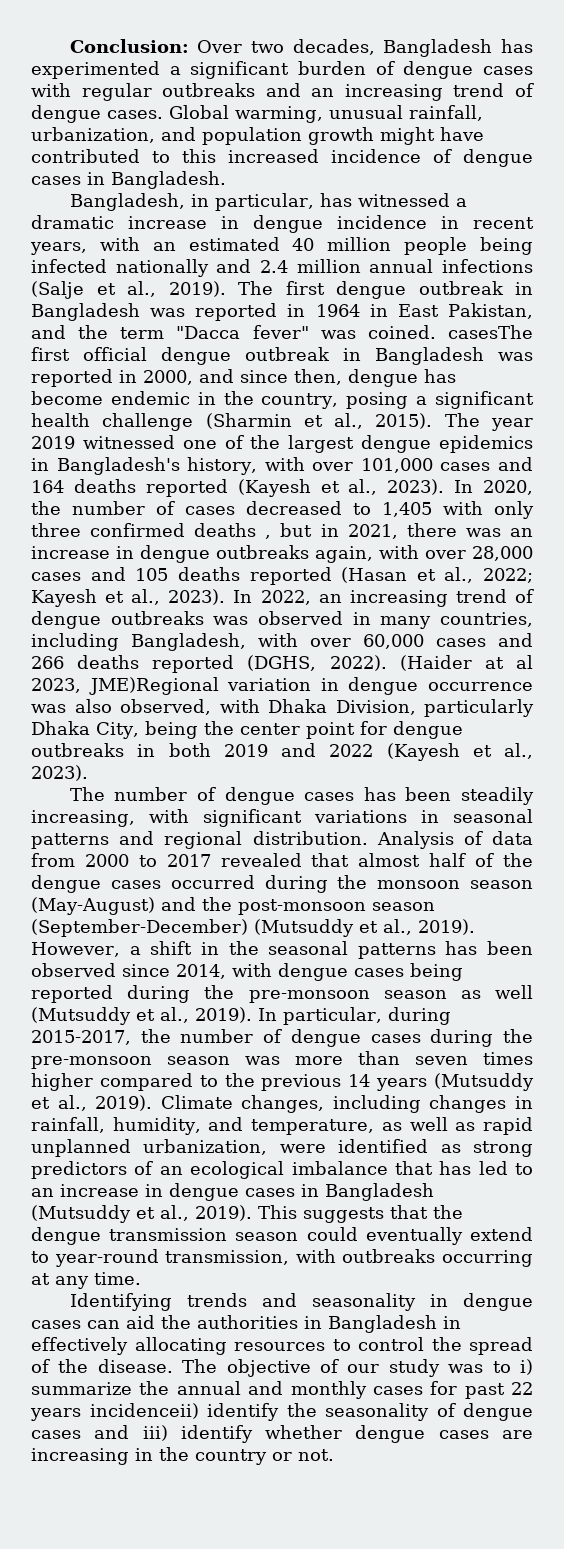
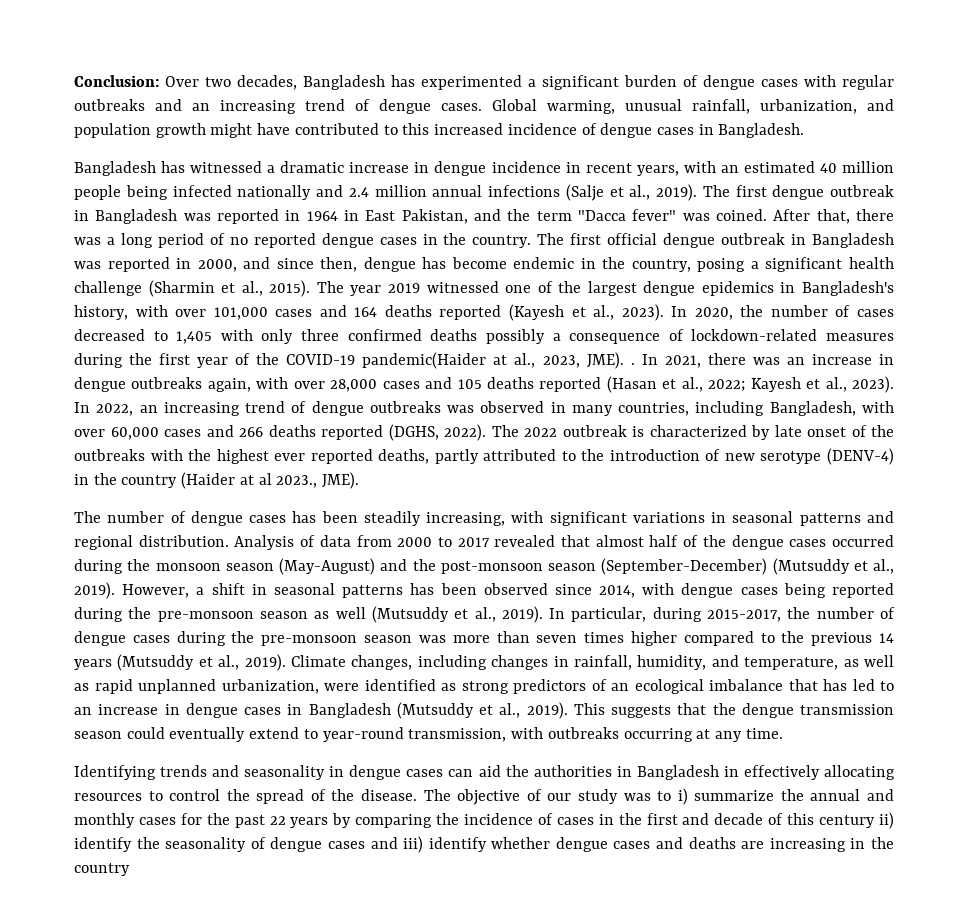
[69,193,314,211] Bangladesh, in particular, -> [74,161,156,176] Bangladesh
[448,325,533,339] casesThe -> [773,209,895,224] [74,233,565,248] After that, there was a long period of no reported dengue cases in the country. The
[265,523,339,539] , but in -> [485,329,895,344] [74,352,658,369] possibly a consequence of lockdown-related measures during the first year of the COVID-19 pandemic(Haider at al., 2023, JME). . In
[399,655,534,671] [31,677,533,695] [31,699,534,717] [31,721,463,739] [31,743,533,761] [31,765,88,781] (Haider at al 2023, JME)Regional variation in dengue occurrence was also observed, with Dhaka Division, particularly Dhaka City, being the center point for dengue outbreaks in both 2019 and 2022 (Kayesh et al., 2023). -> [491,425,894,440] [74,448,894,465] [74,472,360,489] The 2022 outbreak is characterized by late onset of the outbreaks with the highest ever reported deaths, partly attributed to the introduction of new serotype (DENV-4) in the country (Haider at al 2023., JME).
[228,941,259,955] the -> (267, 589) none
(458, 1388) none -> [206,813,230,825] the
[89,1403,199,1419] incidenceii) -> [332,812,895,829] by comparing the incidence of cases in the first and decade of this century ii)
(489, 1434) none -> [656,837,736,849] and deaths
[272,1449,334,1461] or not. -> (130, 869) none

